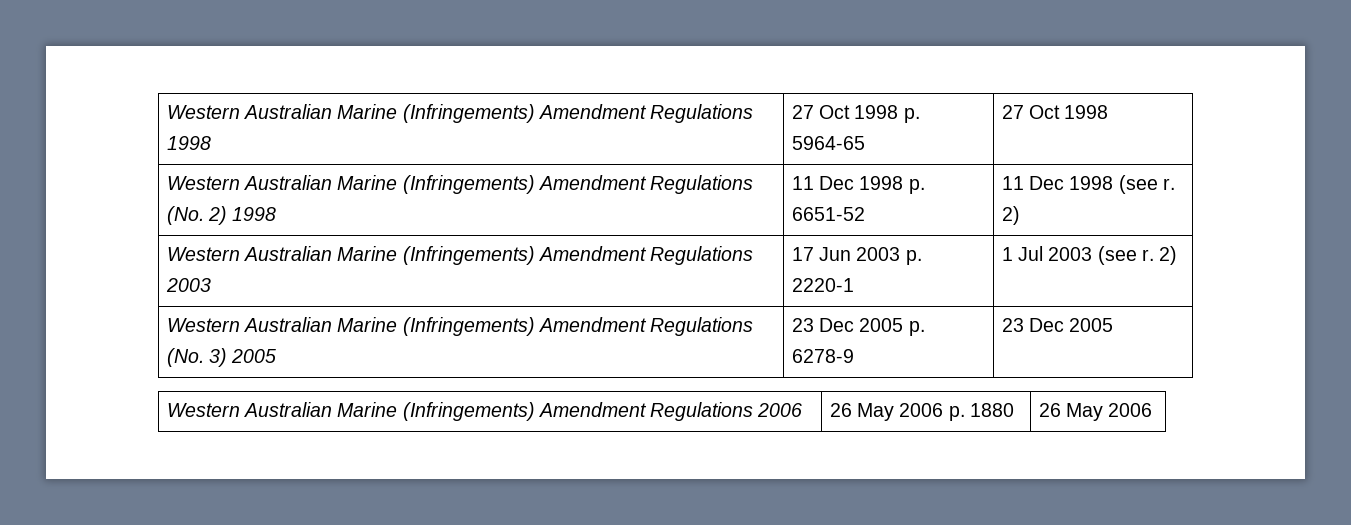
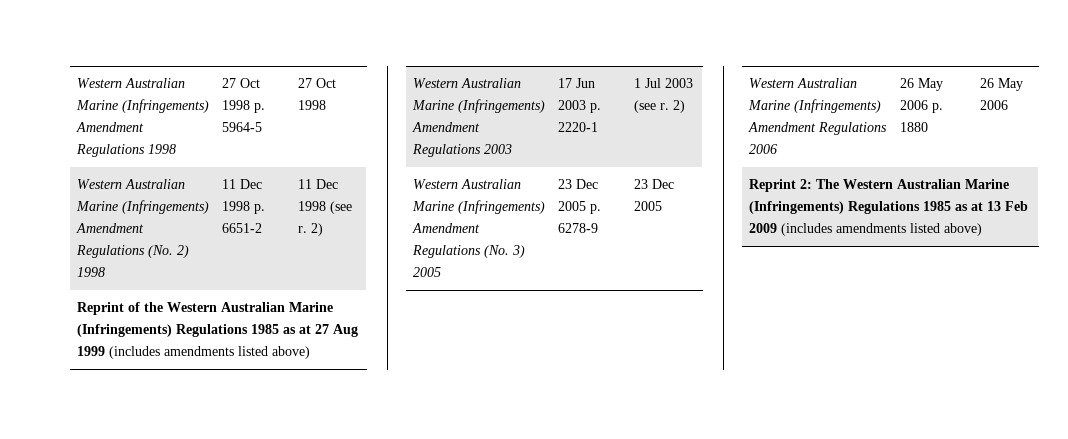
[791,136,865,150] 5964-65 -> [221,122,262,132] 5964-5
[791,207,865,221] 6651-52 -> [221,223,262,233] 6651-2
(1020, 215) none -> [76,302,333,315] [76,324,358,337] [76,346,310,359] // Reprint of the Western Australian Marine (Infringements) Regulations 1985 as at 27 Aug 1999 (includes amendments listed above)
(1153, 410) none -> [748,179,1009,192] [748,201,1028,214] [748,223,982,236] // Reprint 2: The Western Australian Marine (Infringements) Regulations 1985 as at 13 Feb 2009 (includes amendments listed above)

